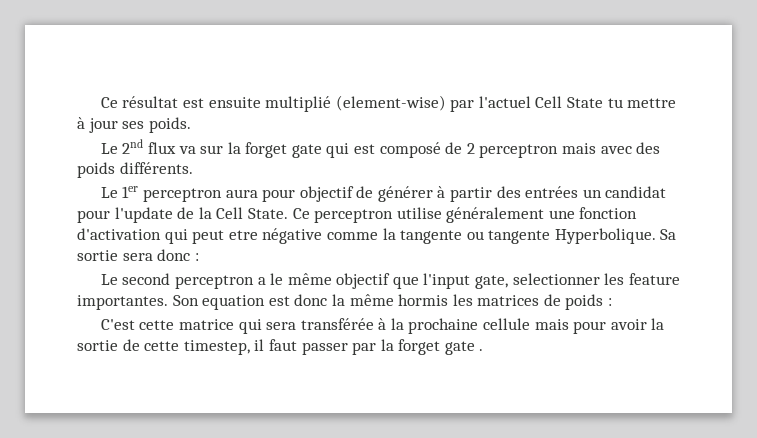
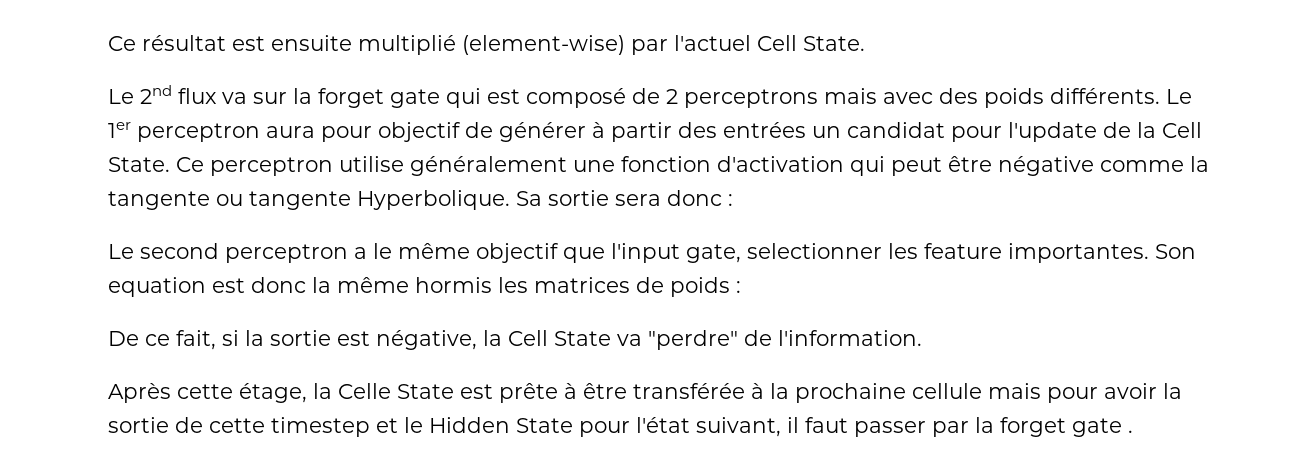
[567,97,677,108] [77,117,191,133] State tu mettre à jour ses poids. -> [803,36,865,51] State.
[479,144,559,158] perceptron -> [684,89,818,108] perceptrons
(193, 168) // -> (1160, 96) none
[228,230,258,240] etre -> [948,156,992,172] être
[100,319,297,334] C'est cette matrice qui sera -> [108,330,922,350] [108,383,627,403] De ce fait, si la sortie est négative, la Cell State va "perdre" de l'information. // Après cette étage, la Celle State est prête à être
[183,340,250,355] timestep, -> [271,417,781,437] timestep et le Hidden State pour l'état suivant,

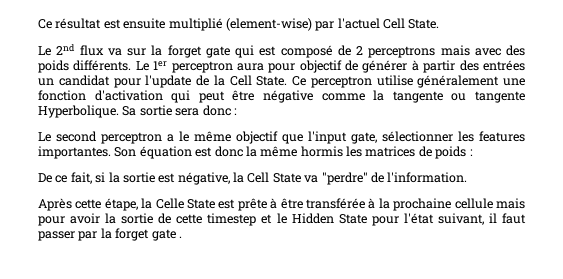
[747,243,1002,259] selectionner les feature -> [382,131,525,142] sélectionner les features
[108,277,206,297] equation -> [139,146,192,159] équation
[239,383,307,403] étage, -> [104,198,138,211] étape,

